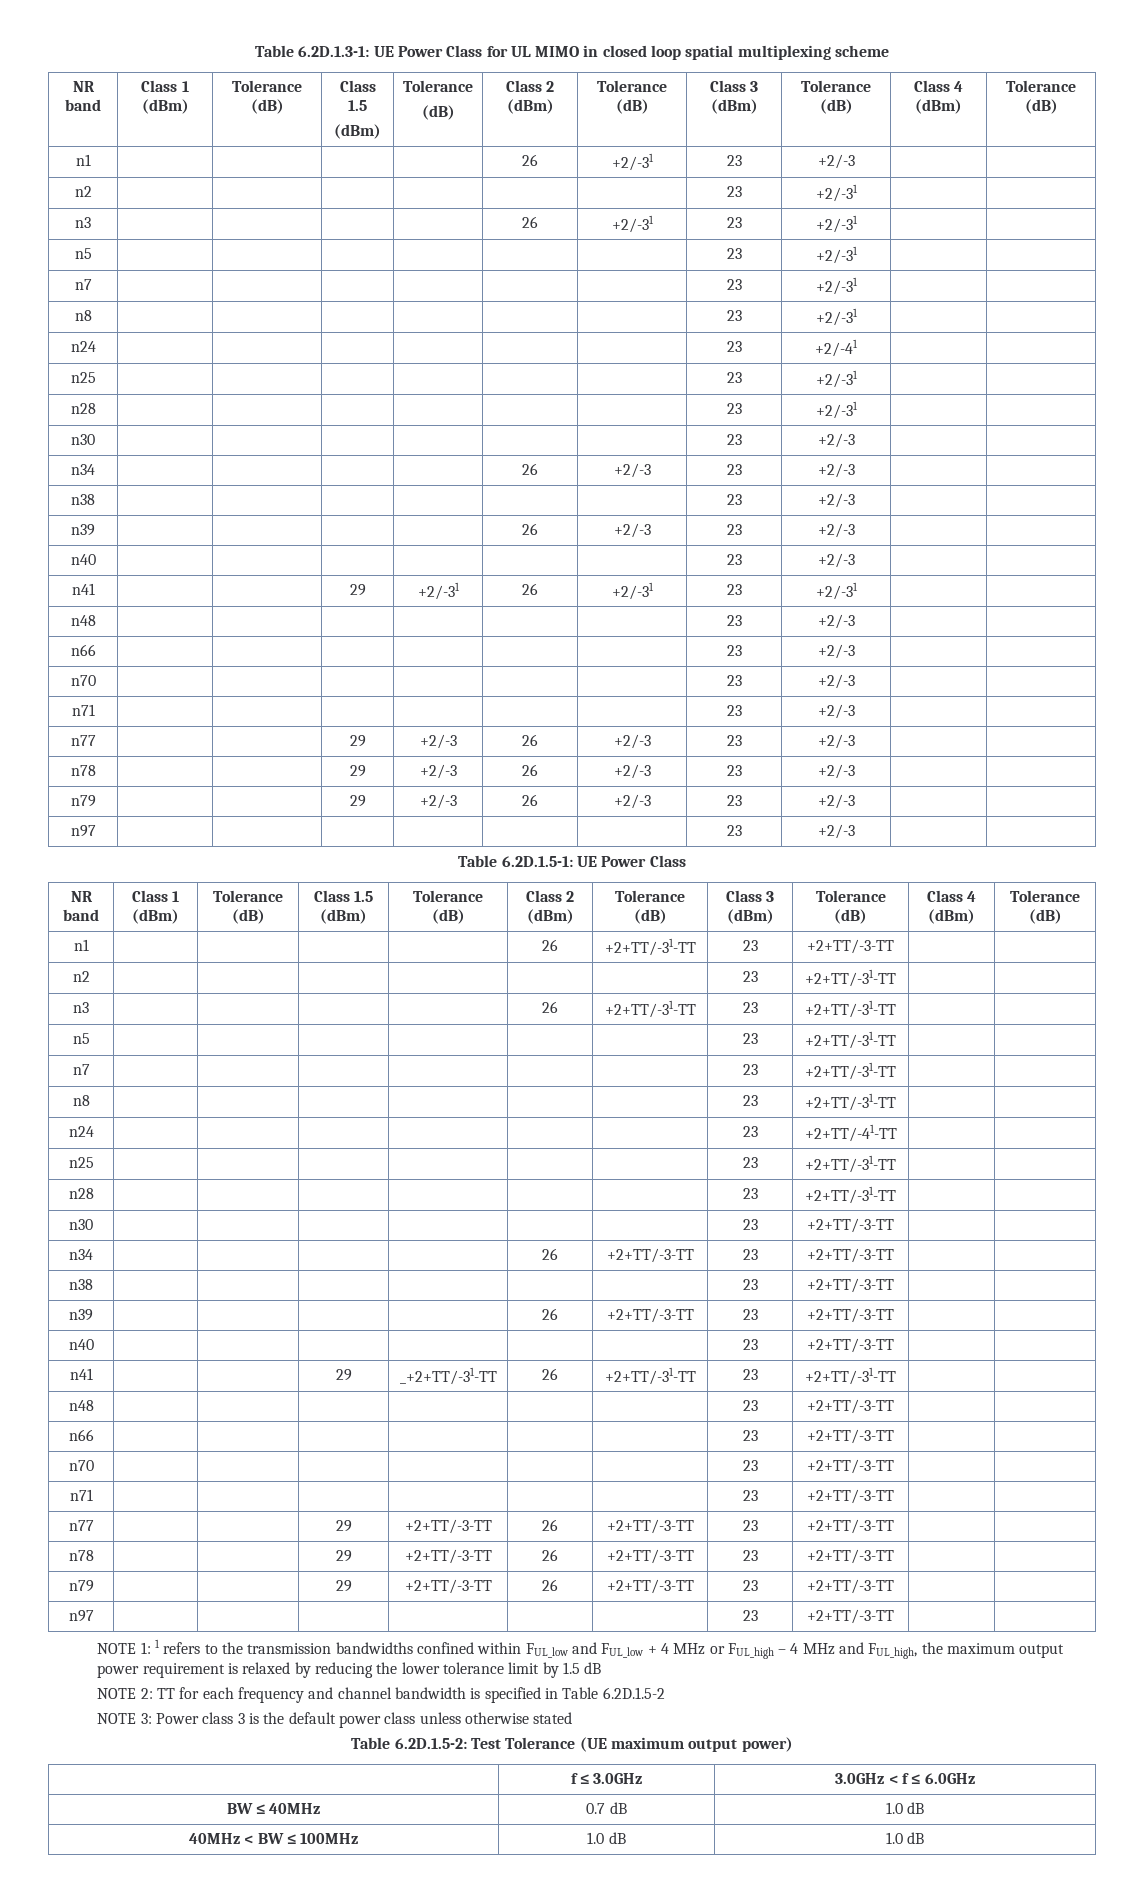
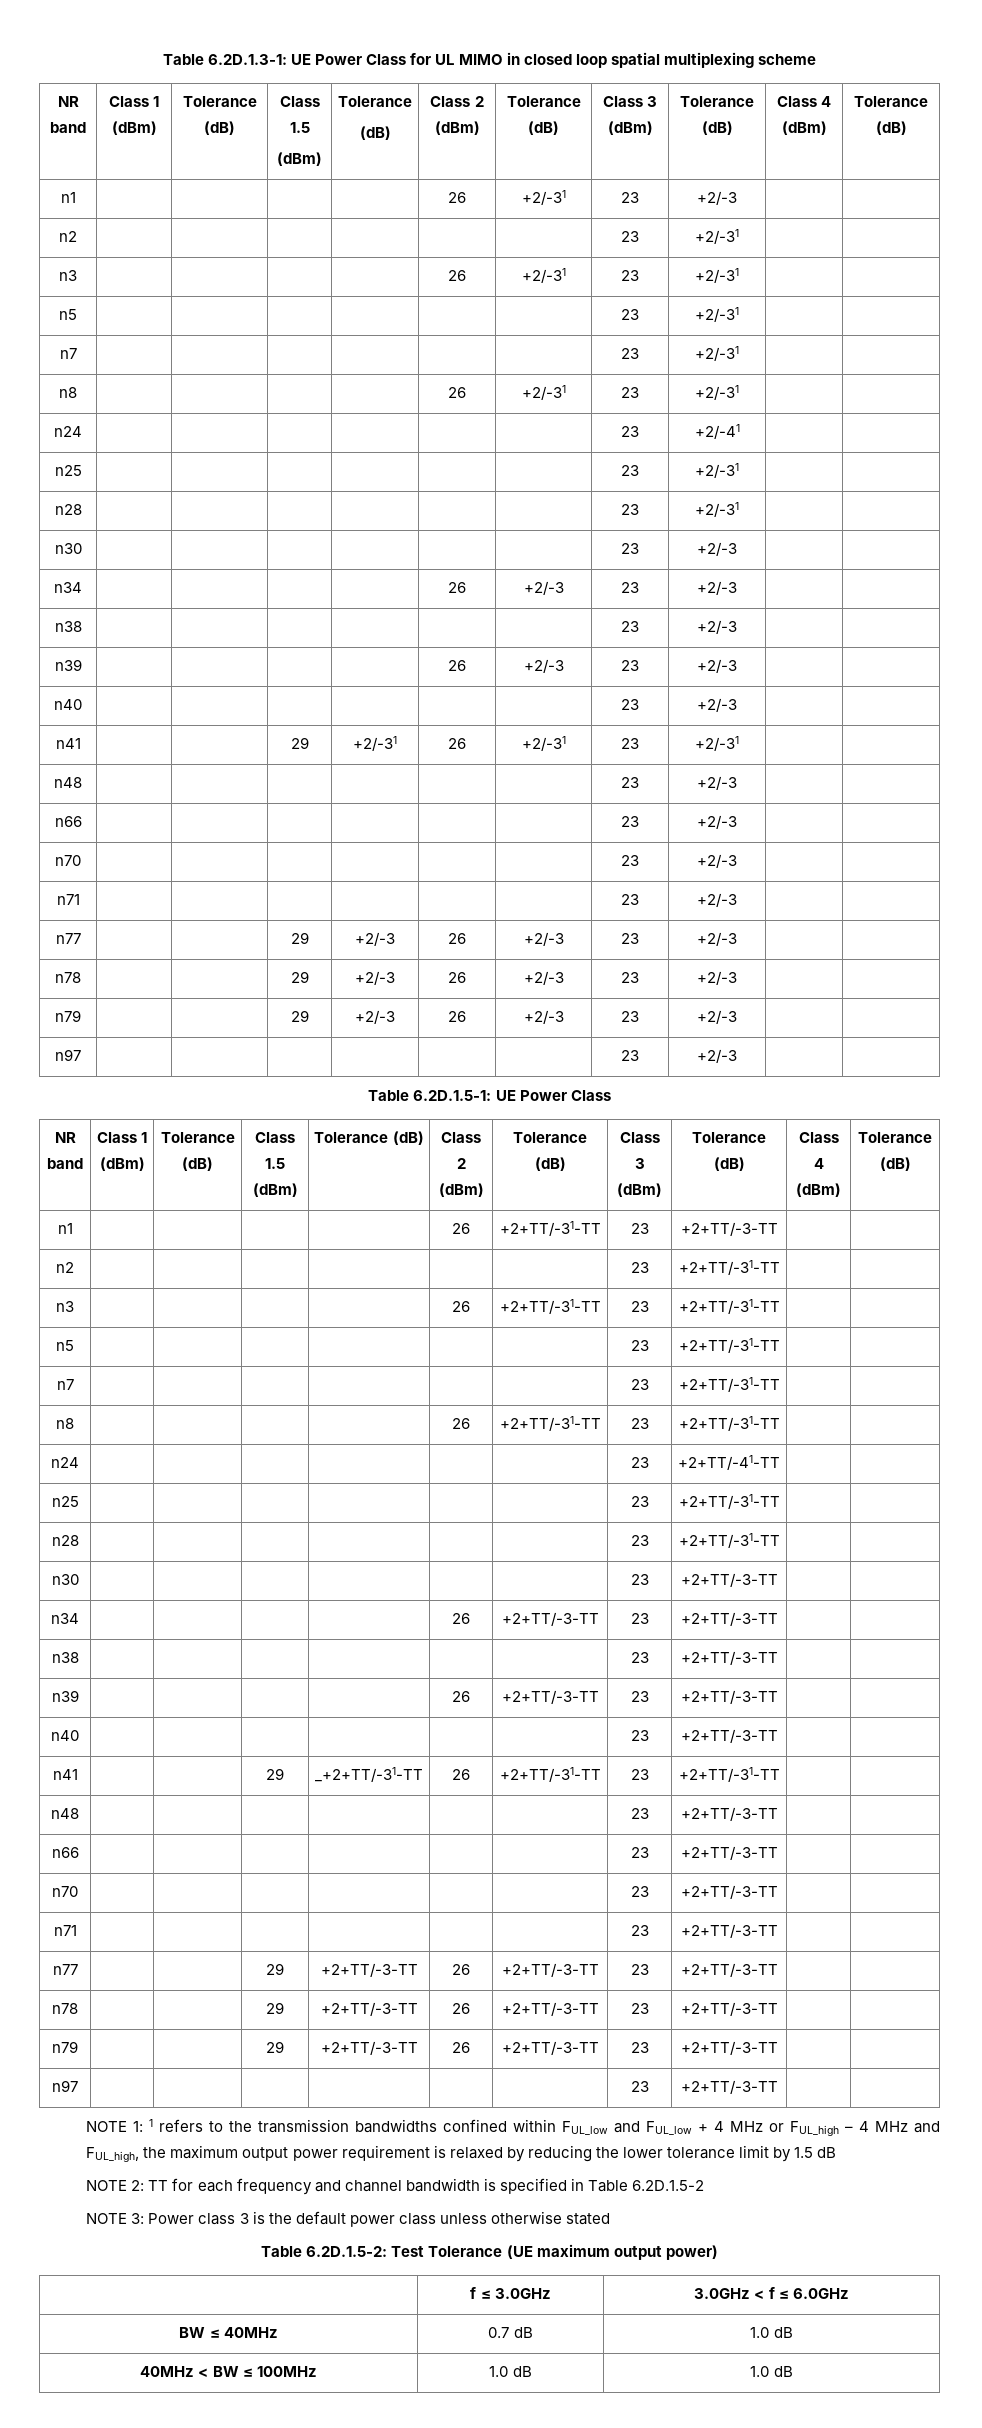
(92, 315) | -> [448,387,466,398] [521,385,566,400] 26 | +2/-31
(90, 1100) | -> [452,1418,470,1429] [499,1416,601,1431] 26 | +2+TT/-31-TT

